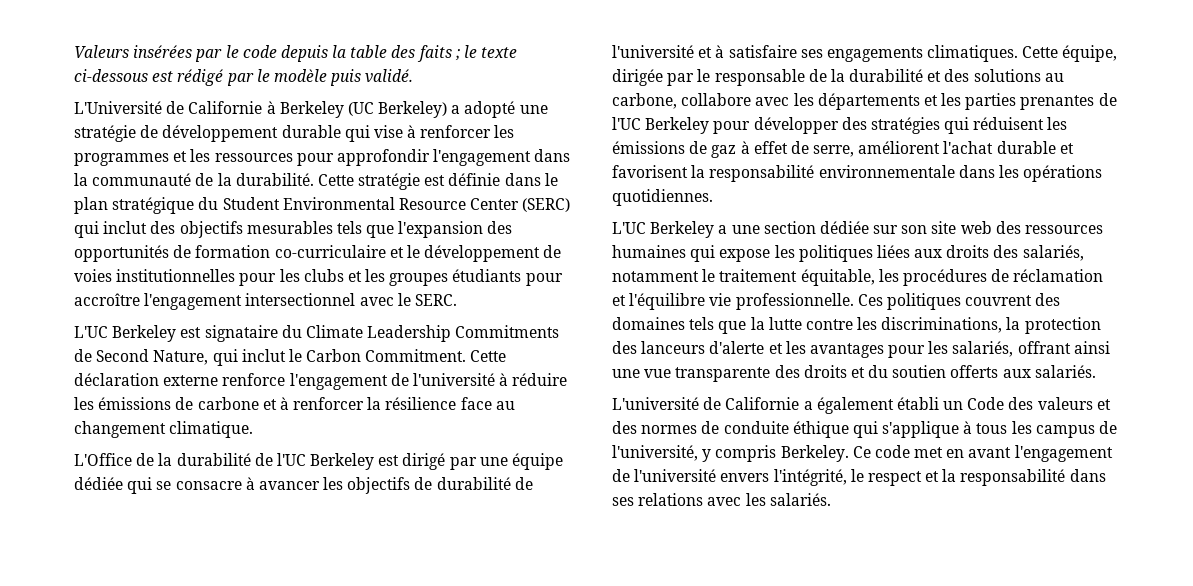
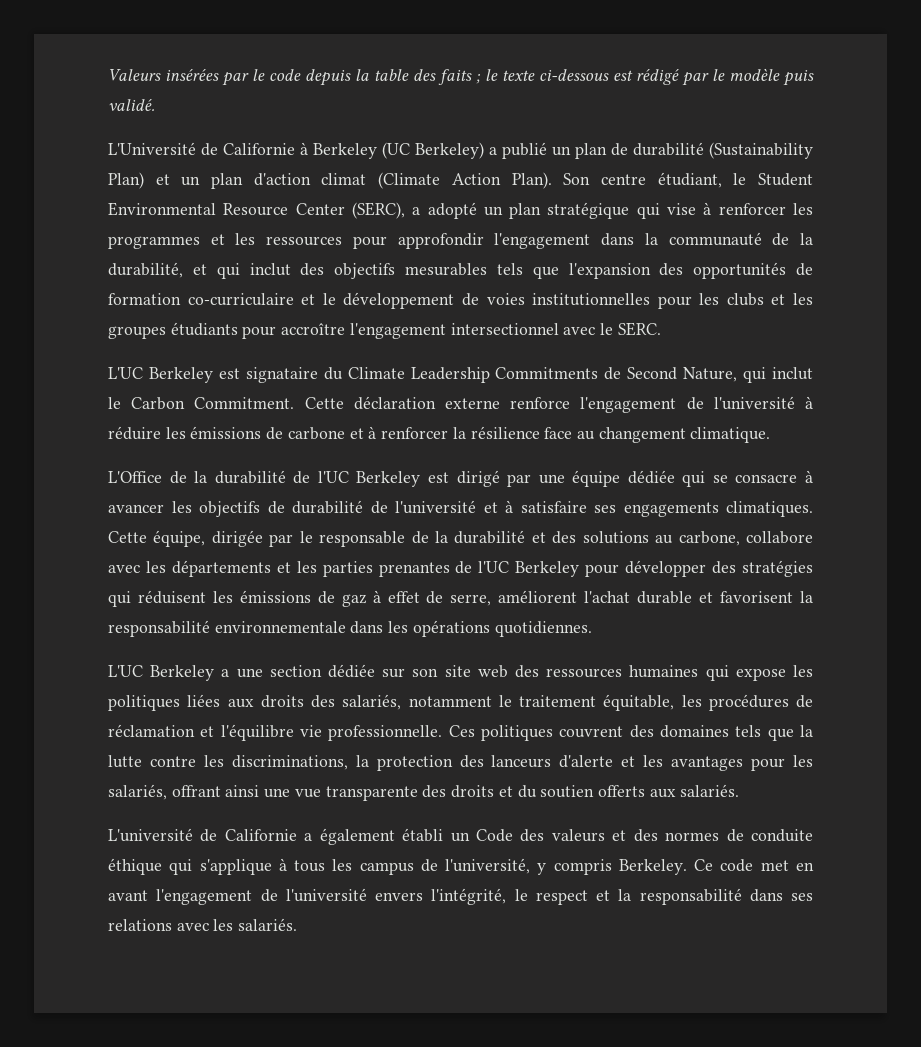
[464,101,548,118] [74,125,341,142] adopté une stratégie de développement durable -> [502,142,813,159] [108,172,814,189] [108,202,630,219] publié un plan de durabilité (Sustainability Plan) et un plan d'action climat (Climate Action Plan). Son centre étudiant, le Student Environmental Resource Center (SERC), a adopté un plan stratégique
[235,173,558,190] [74,197,571,214] durabilité. Cette stratégie est définie dans le plan stratégique du Student Environmental Resource Center (SERC) -> [108,262,207,278] durabilité, et

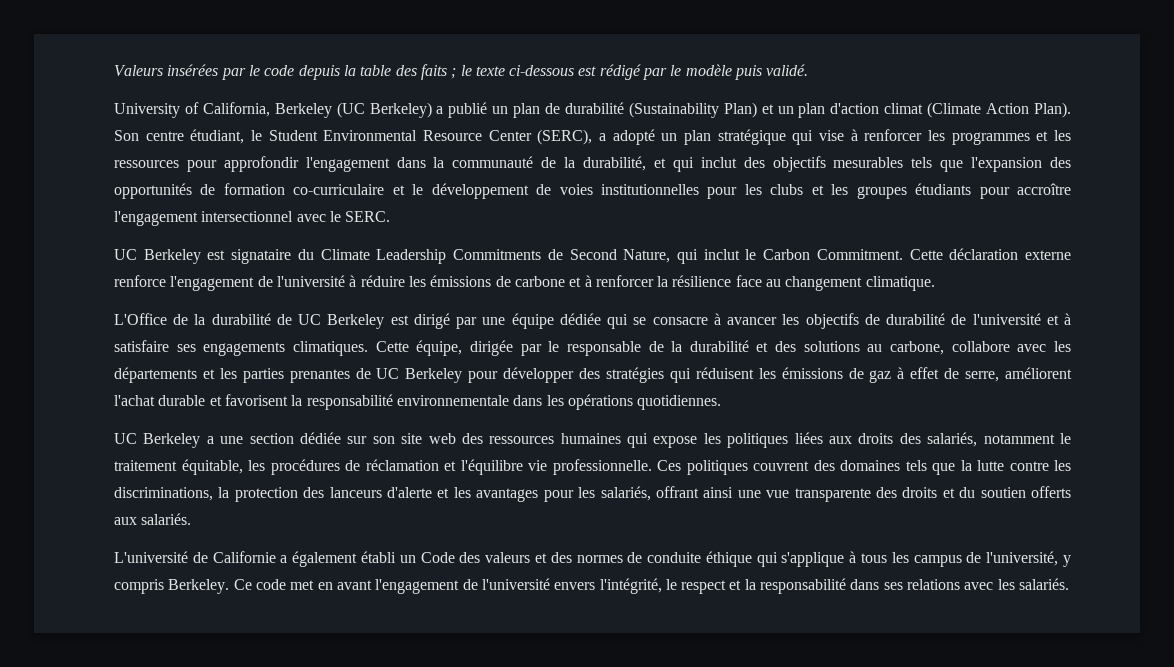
[108,142,308,156] L'Université de Californie à -> [114,102,270,118] University of California,
[108,367,143,379] L'UC -> [114,249,137,260] UC
[317,471,349,483] l'UC -> [298,314,322,325] UC
[478,561,510,573] l'UC -> [376,368,400,379] UC
[108,665,143,677] L'UC -> [114,433,137,444] UC

